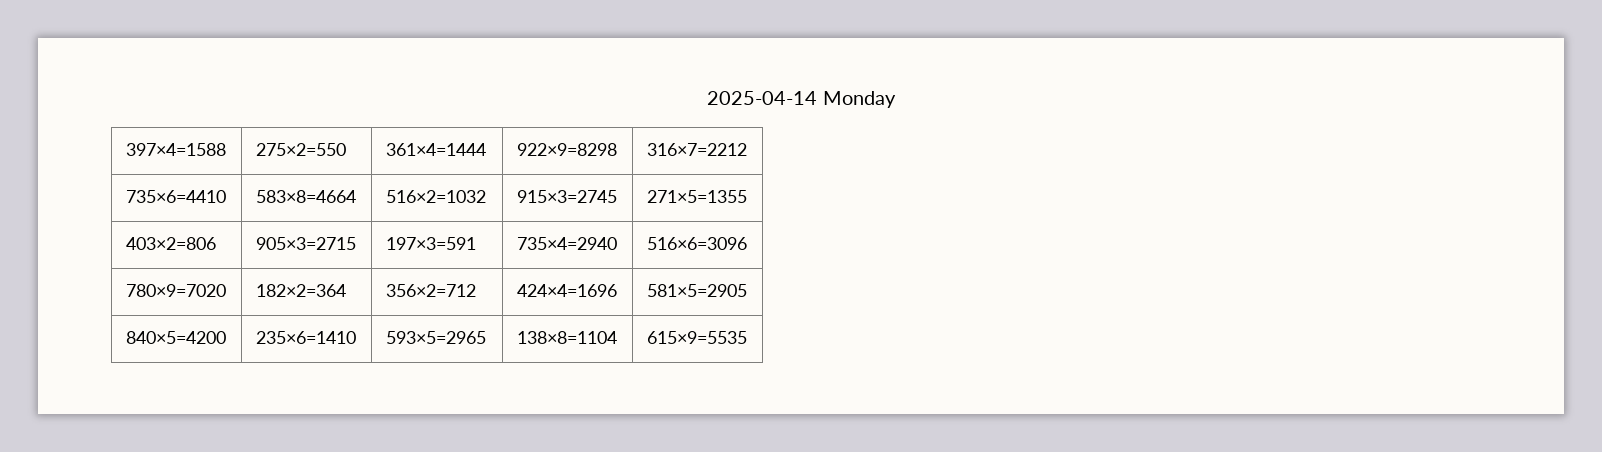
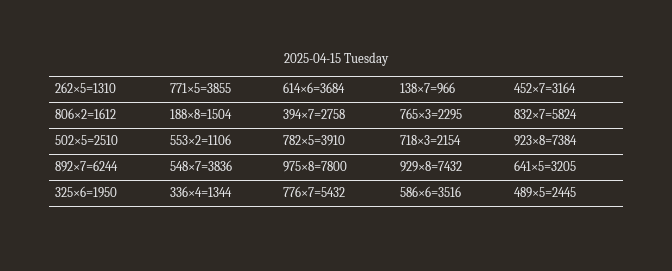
[707,91,896,108] [125,143,226,156] [255,143,346,156] [385,143,486,156] [516,143,617,156] [646,143,747,156] [125,190,226,203] [255,190,356,203] [385,190,486,203] [516,190,617,203] [646,190,747,203] [125,237,216,250] [255,237,356,250] [385,237,476,250] [516,237,617,250] [646,237,747,250] [125,284,226,297] [255,284,346,297] [385,284,476,297] [516,284,617,297] [646,284,747,297] [125,331,226,344] [255,331,356,344] [385,331,486,344] [516,331,617,344] [646,331,747,344] 2025-04-14 Monday // 397×4=1588 | 275×2=550 | 361×4=1444 | 922×9=8298 | 316×7=2212 // 735×6=4410 | 583×8=4664 | 516×2=1032 | 915×3=2745 | 271×5=1355 // 403×2=806 | 905×3=2715 | 197×3=591 | 735×4=2940 | 516×6=3096 // 780×9=7020 | 182×2=364 | 356×2=712 | 424×4=1696 | 581×5=2905 // 840×5=4200 | 235×6=1410 | 593×5=2965 | 138×8=1104 | 615×9=5535 -> [283,52,390,66] [55,82,117,93] [170,83,232,93] [283,82,346,93] [400,82,456,94] [514,82,577,93] [55,108,117,119] [170,109,233,119] [283,109,346,120] [400,108,463,120] [514,109,578,119] [55,135,119,145] [170,134,232,145] [283,135,346,146] [400,135,462,145] [514,135,578,146] [55,160,119,172] [170,160,233,171] [283,161,348,172] [400,161,463,172] [514,160,577,171] [55,186,118,198] [170,186,233,197] [283,186,346,197] [400,186,462,197] [514,187,577,198] 2025-04-15 Tuesday // 262×5=1310 | 771×5=3855 | 614×6=3684 | 138×7=966 | 452×7=3164 // 806×2=1612 | 188×8=1504 | 394×7=2758 | 765×3=2295 | 832×7=5824 // 502×5=2510 | 553×2=1106 | 782×5=3910 | 718×3=2154 | 923×8=7384 // 892×7=6244 | 548×7=3836 | 975×8=7800 | 929×8=7432 | 641×5=3205 // 325×6=1950 | 336×4=1344 | 776×7=5432 | 586×6=3516 | 489×5=2445

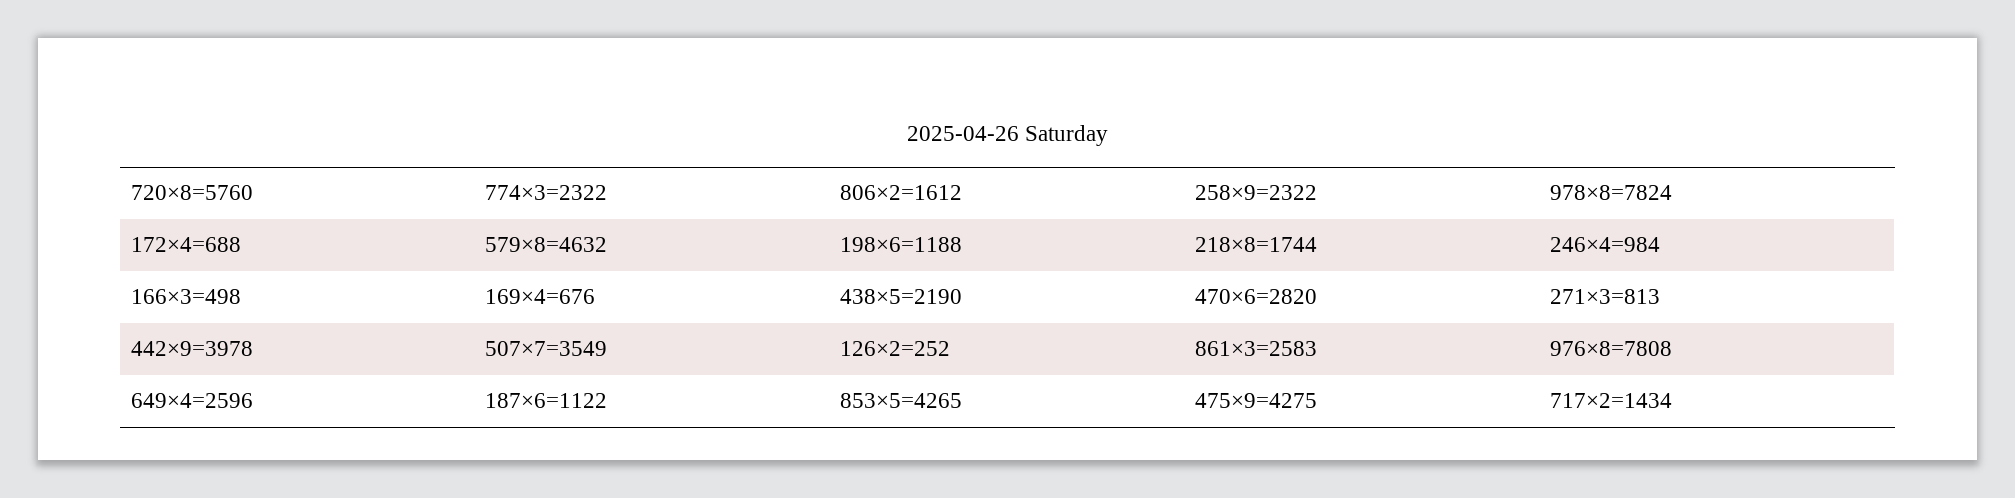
[283,52,390,66] [55,82,117,93] [170,83,232,93] [283,82,346,93] [400,82,456,94] [514,82,577,93] [55,108,117,119] [170,109,233,119] [283,109,346,120] [400,108,463,120] [514,109,578,119] [55,135,119,145] [170,134,232,145] [283,135,346,146] [400,135,462,145] [514,135,578,146] [55,160,119,172] [170,160,233,171] [283,161,348,172] [400,161,463,172] [514,160,577,171] [55,186,118,198] [170,186,233,197] [283,186,346,197] [400,186,462,197] [514,187,577,198] 2025-04-15 Tuesday // 262×5=1310 | 771×5=3855 | 614×6=3684 | 138×7=966 | 452×7=3164 // 806×2=1612 | 188×8=1504 | 394×7=2758 | 765×3=2295 | 832×7=5824 // 502×5=2510 | 553×2=1106 | 782×5=3910 | 718×3=2154 | 923×8=7384 // 892×7=6244 | 548×7=3836 | 975×8=7800 | 929×8=7432 | 641×5=3205 // 325×6=1950 | 336×4=1344 | 776×7=5432 | 586×6=3516 | 489×5=2445 -> [906,125,1109,146] [130,185,253,200] [484,185,607,200] [839,185,962,200] [1194,185,1317,200] [1549,185,1672,200] [130,237,241,252] [484,237,607,252] [839,237,962,252] [1194,237,1317,252] [1549,237,1660,252] [130,289,241,304] [484,289,595,304] [839,289,962,304] [1194,289,1317,304] [1549,289,1660,304] [130,341,253,356] [484,341,607,356] [839,341,950,356] [1194,341,1317,356] [1549,341,1672,356] [130,393,253,408] [484,393,607,408] [839,393,962,408] [1194,393,1317,408] [1549,393,1672,408] 2025-04-26 Saturday // 720×8=5760 | 774×3=2322 | 806×2=1612 | 258×9=2322 | 978×8=7824 // 172×4=688 | 579×8=4632 | 198×6=1188 | 218×8=1744 | 246×4=984 // 166×3=498 | 169×4=676 | 438×5=2190 | 470×6=2820 | 271×3=813 // 442×9=3978 | 507×7=3549 | 126×2=252 | 861×3=2583 | 976×8=7808 // 649×4=2596 | 187×6=1122 | 853×5=4265 | 475×9=4275 | 717×2=1434

